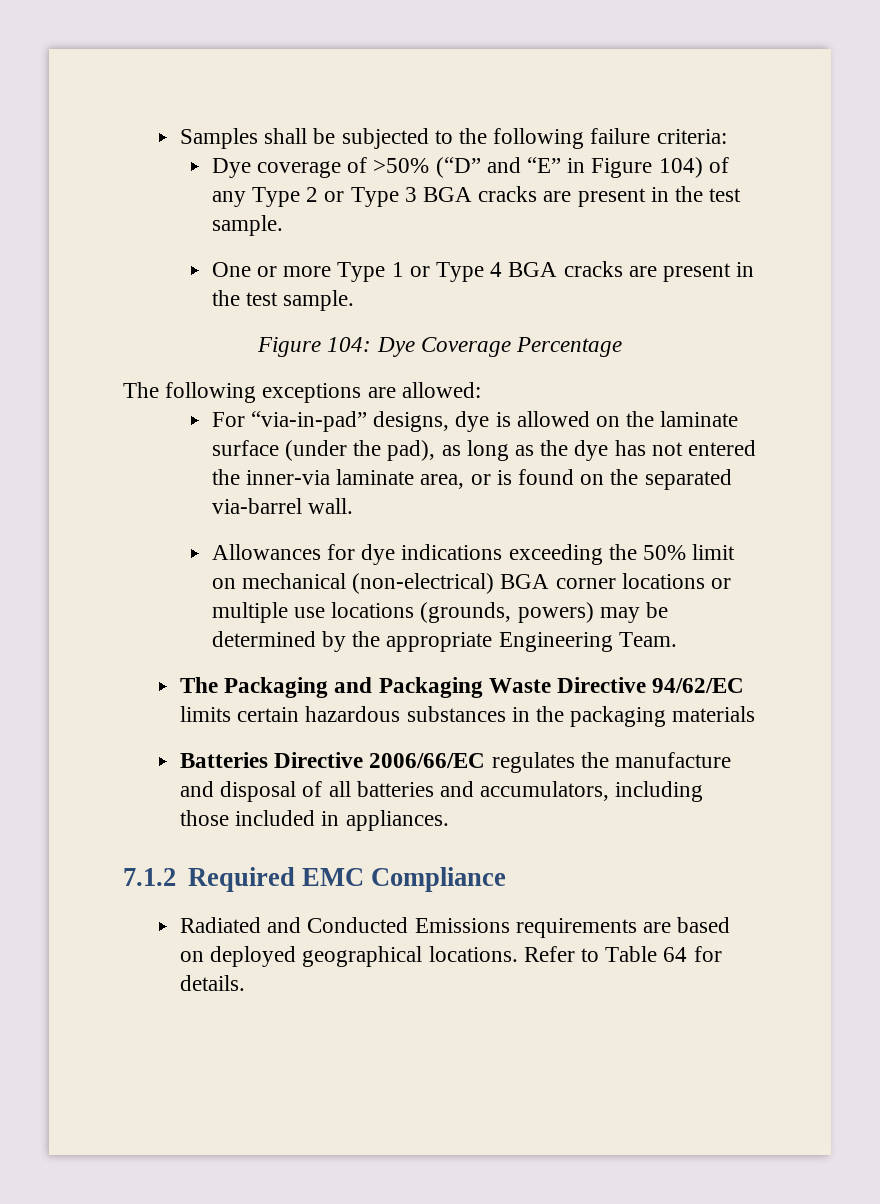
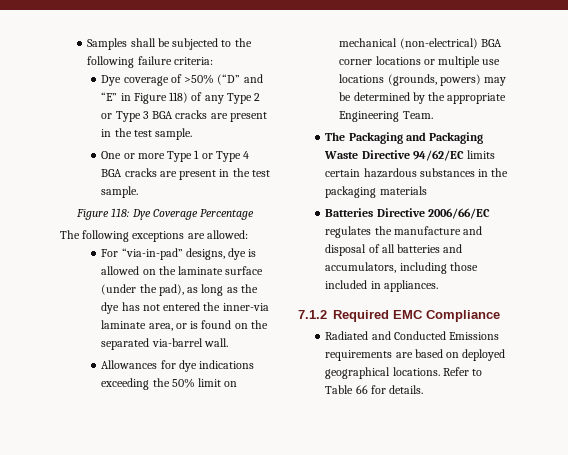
[658,157,703,178] 104) -> [169,92,189,103] 118)
[327,337,372,352] 104: -> [111,208,130,217] 118:
[663,947,688,962] 64 -> [355,385,368,394] 66

